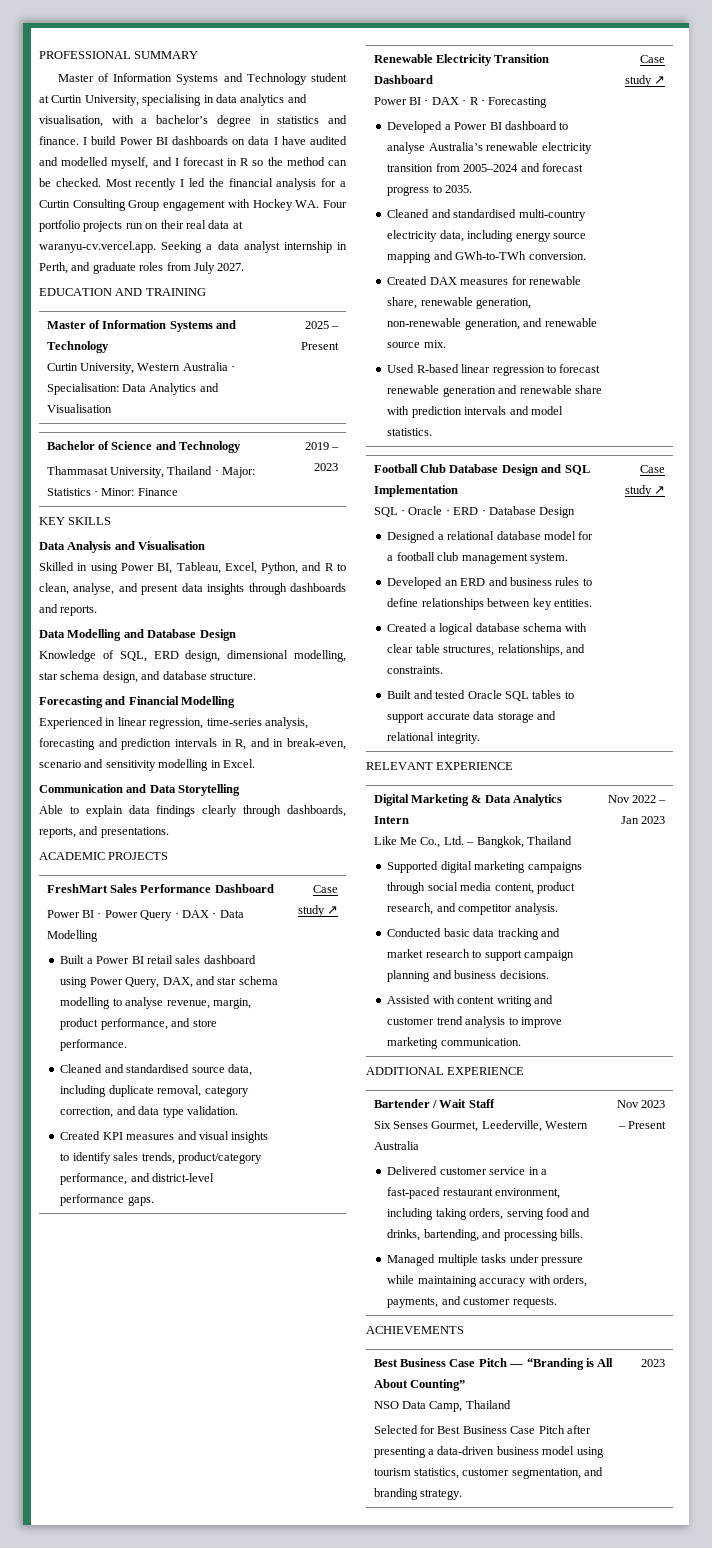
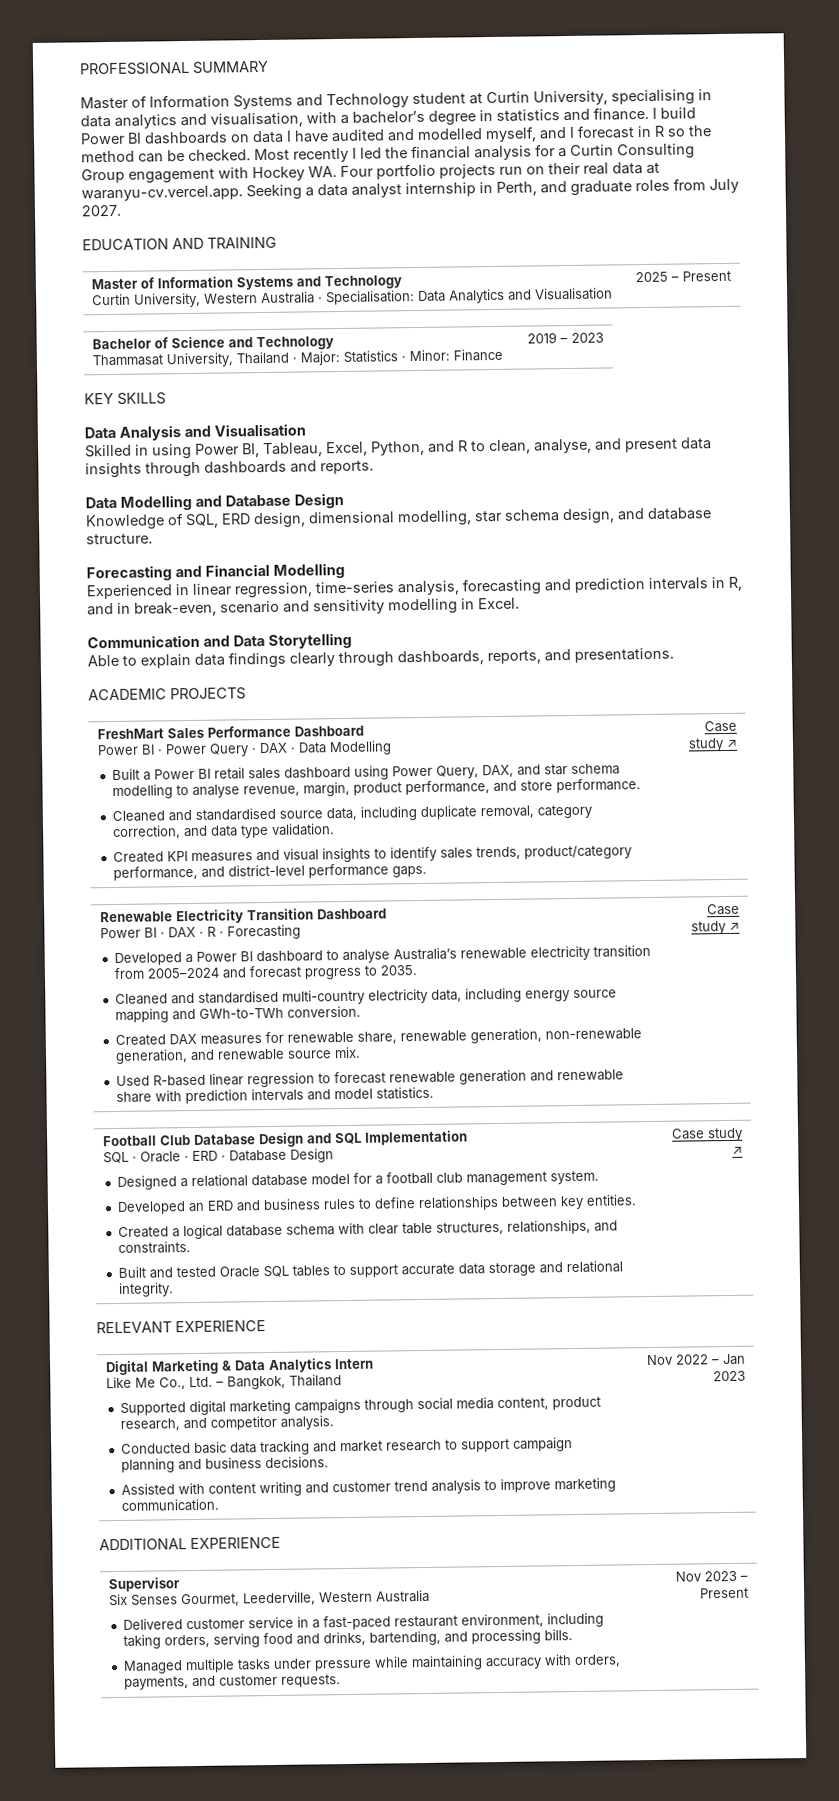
[373,1099,495,1108] Bartender / Wait Staff -> [107,1577,181,1593] Supervisor
[366,1326,464,1334] [373,1358,614,1370] [373,1379,466,1391] [373,1400,511,1412] [373,1425,591,1434] [373,1446,604,1458] [373,1467,604,1479] [373,1488,463,1500] [641,1359,666,1367] // ACHIEVEMENTS // Best Business Case Pitch — “Branding is All About Counting” // NSO Data Camp, Thailand // Selected for Best Business Case Pitch after presenting a data-driven business model using tourism statistics, customer segmentation, and branding strategy. | 2023 -> (750, 1593) none

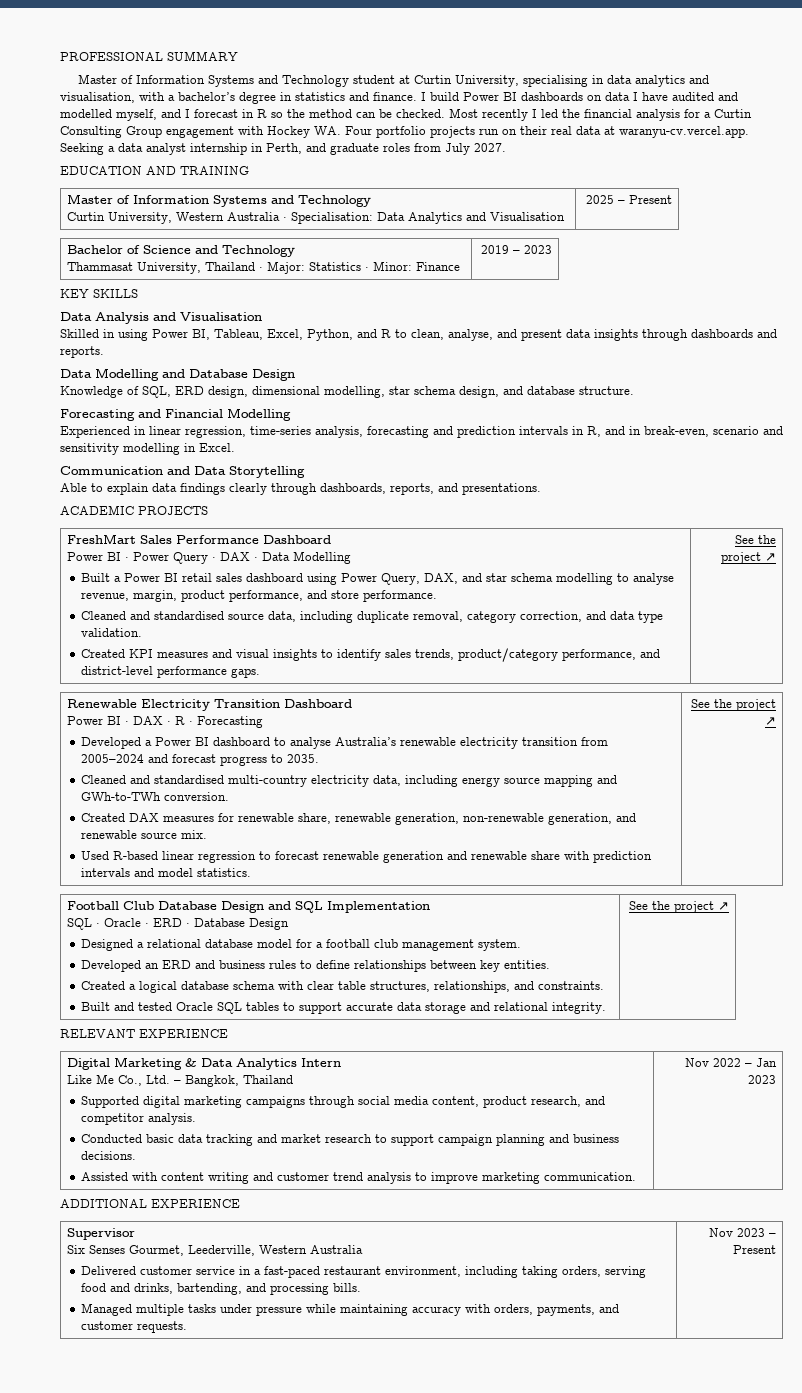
[704,720,738,733] [688,738,725,752] Case study -> [734,535,776,544] [720,552,761,564] See the project
[707,903,741,916] [691,920,727,935] Case study -> [690,699,776,711] See the project
[672,1127,744,1142] Case study -> [628,901,714,913] See the project

